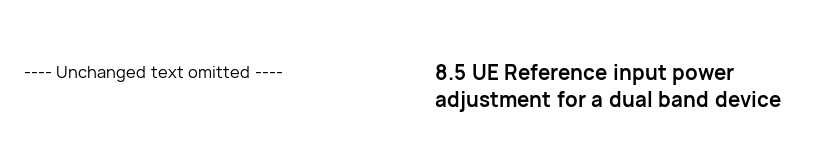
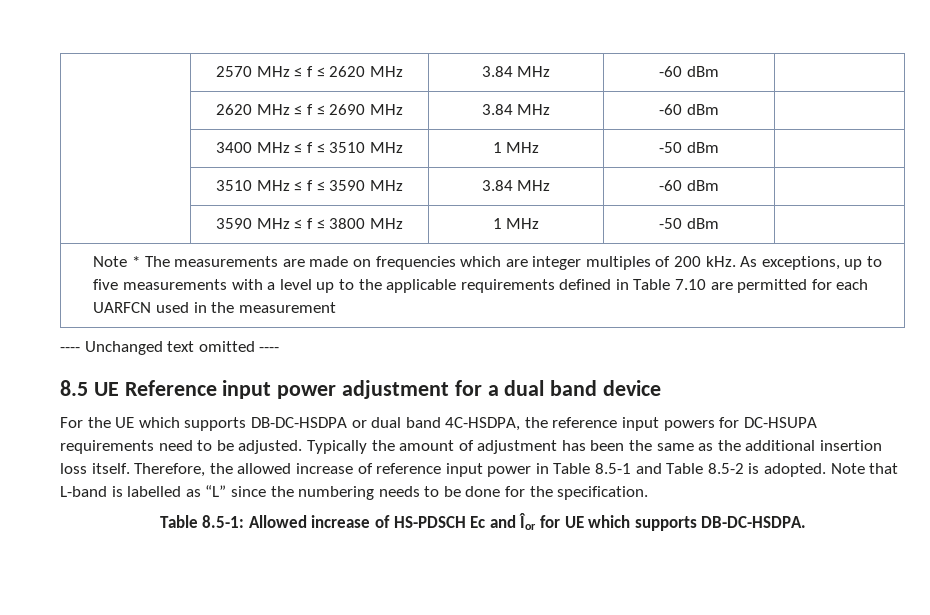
(24, 75) none -> [216,66,403,77] [481,66,551,77] [659,66,719,77] [216,104,403,115] [481,104,551,115] [659,104,719,115] [216,142,403,153] [492,142,540,153] [659,142,719,153] [216,180,403,191] [481,180,551,191] [659,180,719,191] [216,218,403,229] [492,218,540,229] [659,218,719,229] [93,256,882,270] [93,279,869,293] [93,302,336,313] | 2570 MHz ≤ f ≤ 2620 MHz | 3.84 MHz | -60 dBm | // | 2620 MHz ≤ f ≤ 2690 MHz | 3.84 MHz | -60 dBm | // | 3400 MHz ≤ f ≤ 3510 MHz | 1 MHz | -50 dBm | // | 3510 MHz ≤ f ≤ 3590 MHz | 3.84 MHz | -60 dBm | // | 3590 MHz ≤ f ≤ 3800 MHz | 1 MHz | -50 dBm | // Note * The measurements are made on frequencies which are integer multiples of 200 kHz. As exceptions, up to five measurements with a level up to the applicable requirements defined in Table 7.10 are permitted for each UARFCN used in the measurement //
(781, 99) none -> [60,417,817,431] [60,440,883,454] [60,463,899,477] [60,485,649,500] [159,513,807,531] // For the UE which supports DB-DC-HSDPA or dual band 4C-HSDPA, the reference input powers for DC-HSUPA requirements need to be adjusted. Typically the amount of adjustment has been the same as the additional insertion loss itself. Therefore, the allowed increase of reference input power in Table 8.5-1 and Table 8.5-2 is adopted. Note that L-band is labelled as “L” since the numbering needs to be done for the specification. // Table 8.5-1: Allowed increase of HS-PDSCH Ec and Îor for UE which supports DB-DC-HSDPA.

